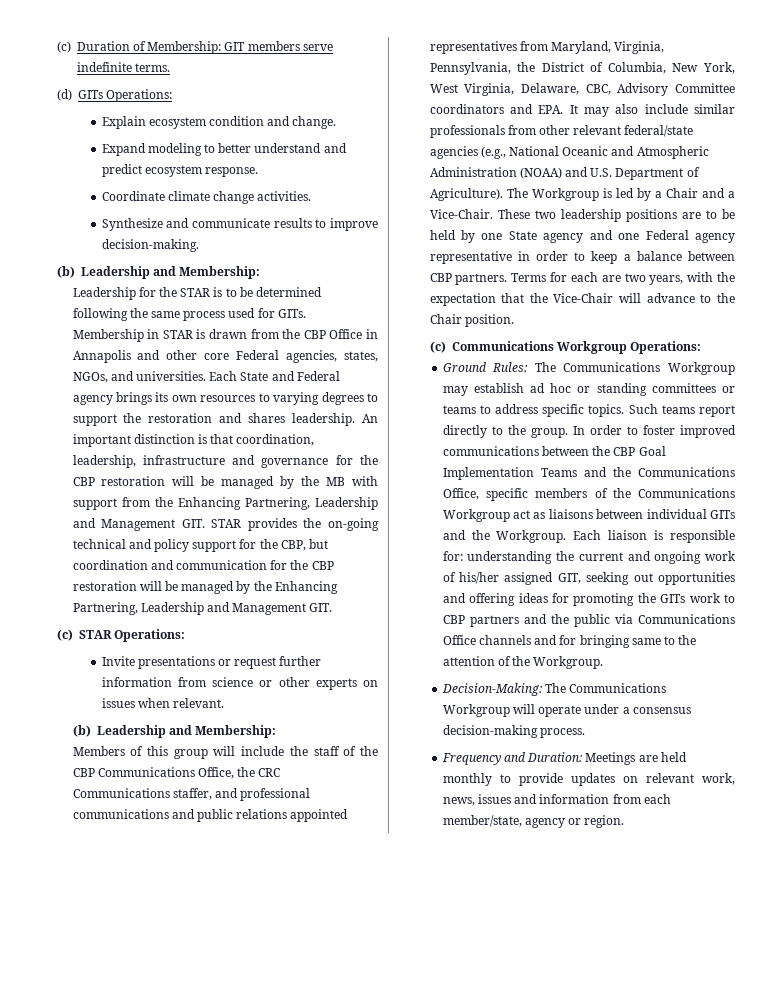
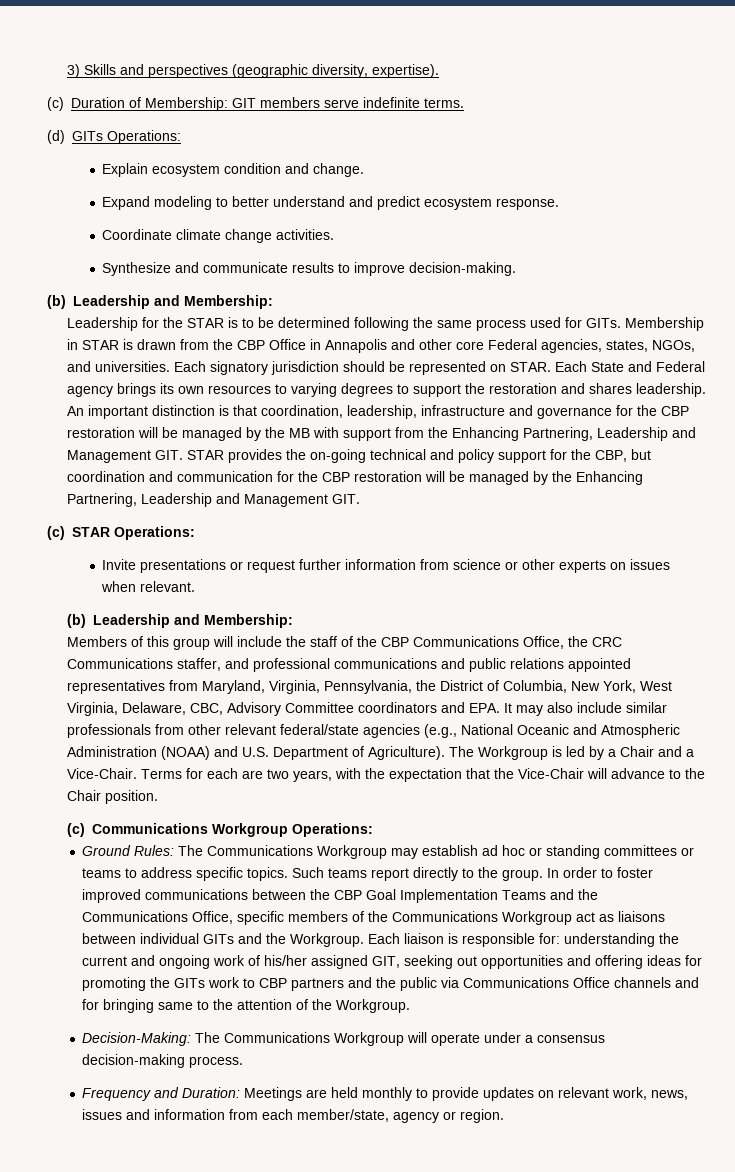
(56, 47) none -> [66,64,439,78] 3) Skills and perspectives (geographic diversity, expertise). //
(238, 376) none -> [209,361,587,375] signatory jurisdiction should be represented on STAR. Each
[497,209,735,222] [429,230,735,243] [429,251,735,264] [429,273,508,285] These two leadership positions are to be held by one State agency and one Federal agency representative in order to keep a balance between CBP partners. -> (137, 773) none

